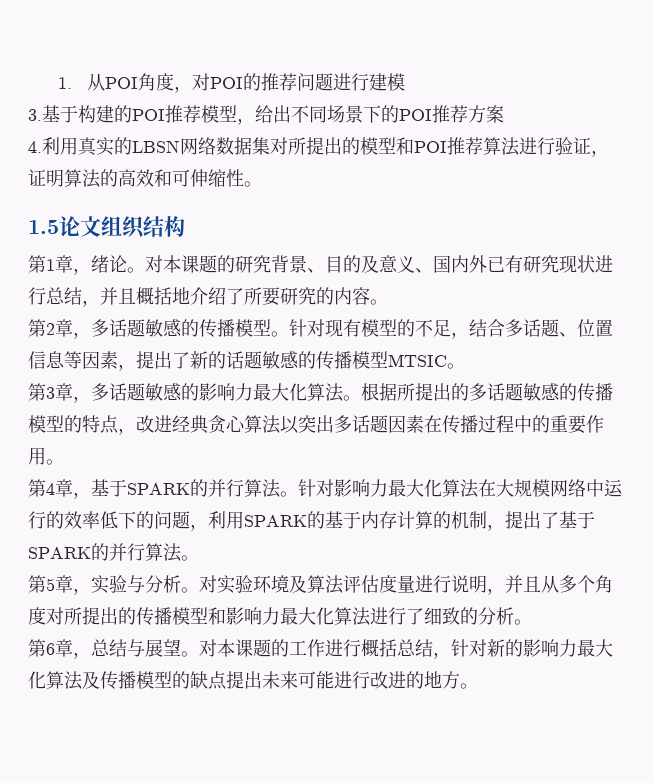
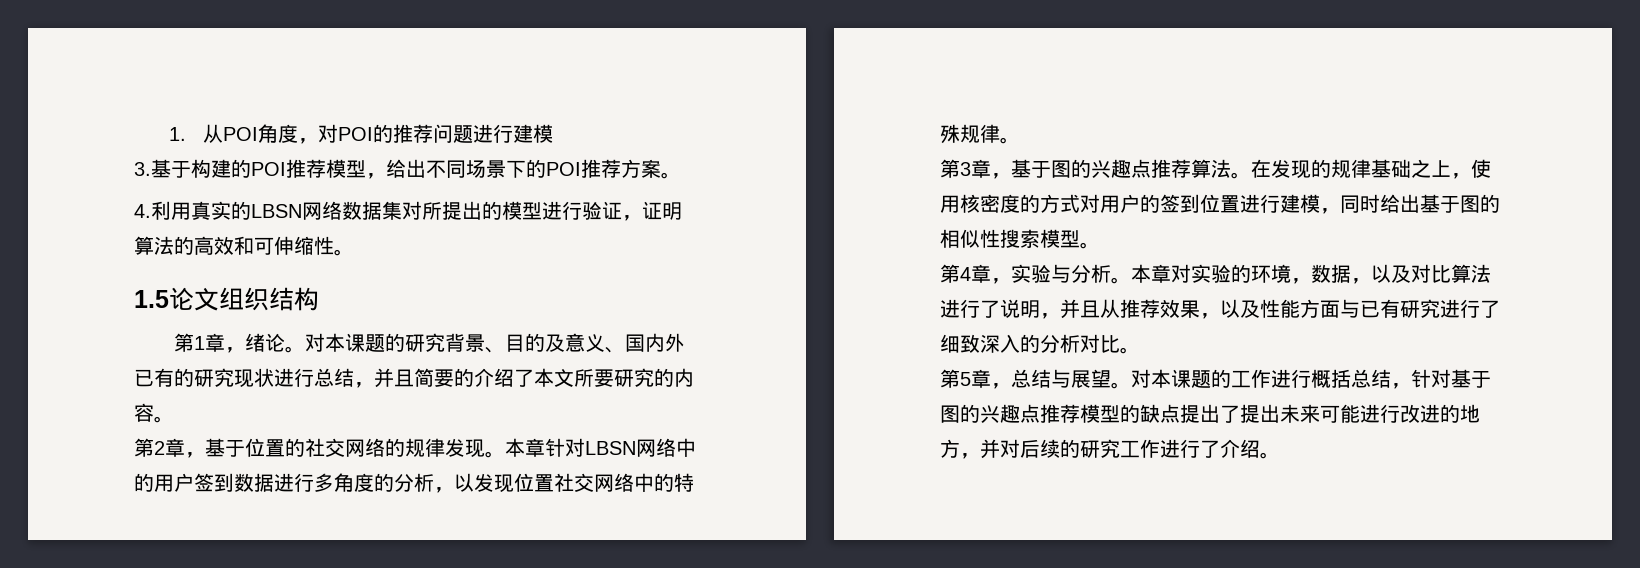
(504, 114) none -> [661,172,681,179] 。
[396,137,520,156] 和POI推荐算法 -> (542, 211) none
(523, 264) none -> [174,368,194,387] 的
[136,287,244,305] 概括地介绍了 -> [414,368,574,387] 简要的介绍了本文
[91,319,613,339] [28,351,465,371] [28,383,613,403] [28,415,604,435] [28,447,64,465] [28,479,623,499] [28,511,595,531] [28,543,199,562] [28,575,613,595] [28,607,532,626] [28,639,55,657] 多话题敏感的传播模型。针对现有模型的不足，结合多话题、位置信息等因素，提出了新的话题敏感的传播模型MTSIC。 // 第3章，多话题敏感的影响力最大化算法。根据所提出的多话题敏感的传播模型的特点，改进经典贪心算法以突出多话题因素在传播过程中的重要作用。 // 第4章，基于SPARK的并行算法。针对影响力最大化算法在大规模网络中运行的效率低下的问题，利用SPARK的基于内存计算的机制，提出了基于SPARK的并行算法。 // 第5章，实验与分析。对实验环境及算法评估度量进行说明，并且从多个角度对所提出的传播模型和影响力最大化算法进行了细致的分析。 // 第6 -> [205,438,696,458] [134,473,694,493] [940,124,1020,144] [940,159,1491,179] [940,194,1500,214] [940,229,1100,249] [940,264,1491,284] [940,299,1500,319] [940,334,1140,354] [940,369,971,388] 基于位置的社交网络的规律发现。本章针对LBSN网络中的用户签到数据进行多角度的分析，以发现位置社交网络中的特殊规律。 // 第3章，基于图的兴趣点推荐算法。在发现的规律基础之上，使用核密度的方式对用户的签到位置进行建模，同时给出基于图的相似性搜索模型。 // 第4章，实验与分析。本章对实验的环境，数据，以及对比算法进行了说明，并且从推荐效果，以及性能方面与已有研究进行了细致深入的分析对比。 // 第5
[487,639,613,657] [28,671,136,690] 新的影响力最大化算法及传播 -> [1451,369,1491,388] [940,404,1080,423] 基于图的兴趣点推荐
(262, 680) none -> [1220,404,1280,423] 了提出
(460, 680) none -> [960,439,1260,459] ，并对后续的研究工作进行了介绍

